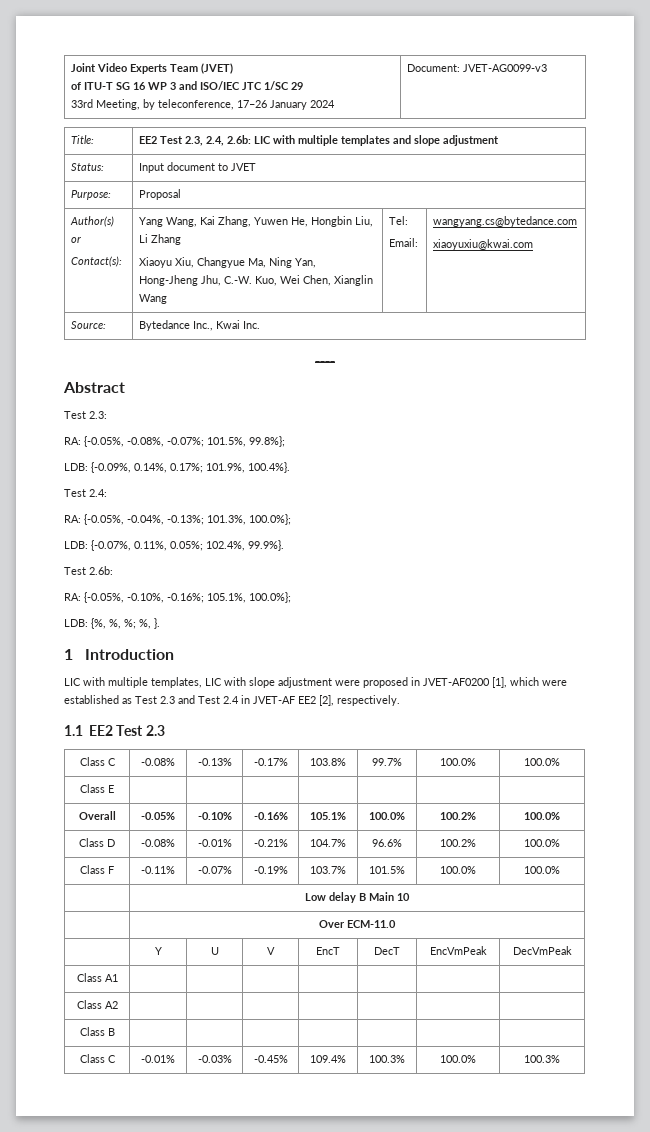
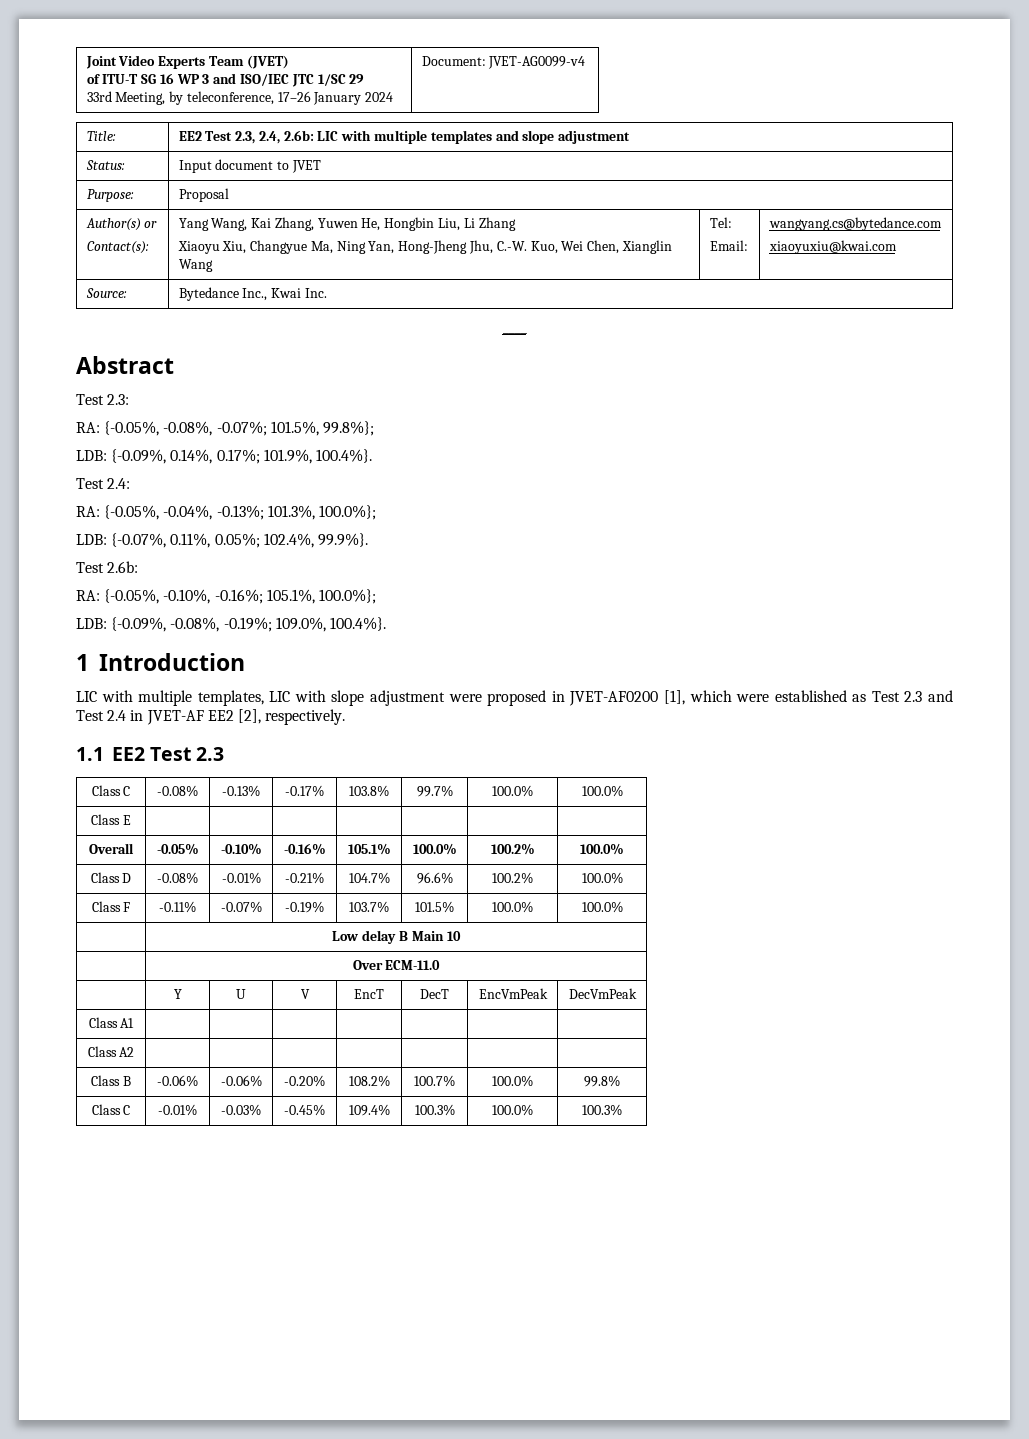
[462,64,547,72] JVET-AG0099-v3 -> [488,56,586,69] JVET-AG0099-v4
[91,618,160,629] {%, %, %; %, }. -> [111,617,386,632] {-0.09%, -0.08%, -0.19%; 109.0%, 100.4%}.
(115, 1032) | | | | | | -> [157,1075,198,1087] [220,1075,262,1087] [284,1075,325,1087] [348,1075,390,1087] [414,1075,455,1087] [492,1075,533,1087] [584,1075,620,1087] -0.06% | -0.06% | -0.20% | 108.2% | 100.7% | 100.0% | 99.8%

